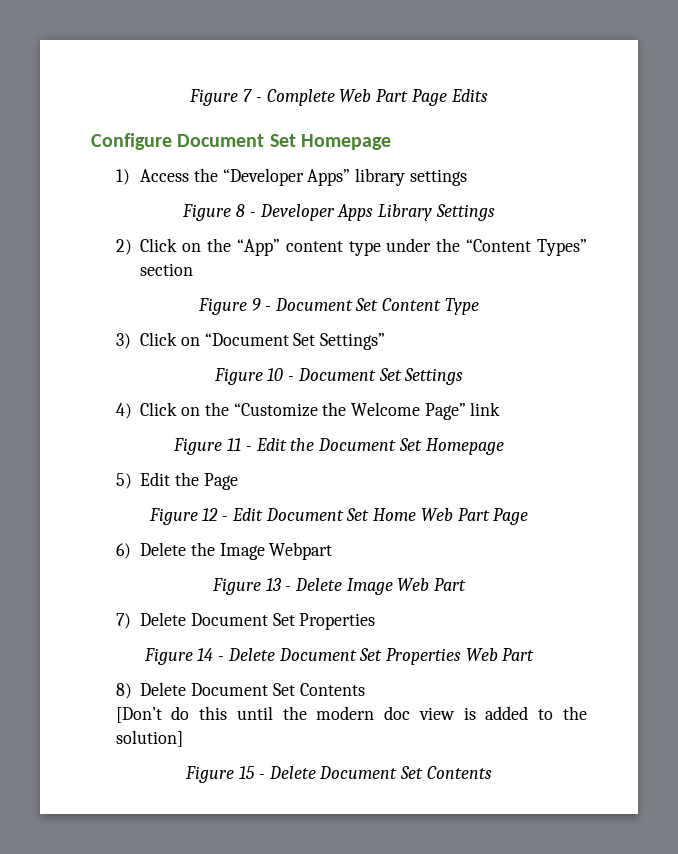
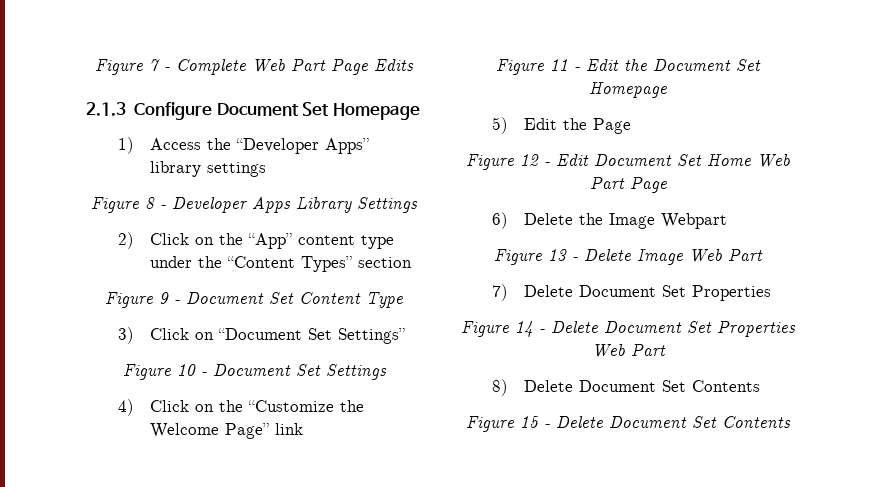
(488, 95) none -> [86,102,126,116] 2.1.3
[115,706,588,723] [115,730,183,747] // [Don’t do this until the modern doc view is added to the solution] -> (761, 386) none

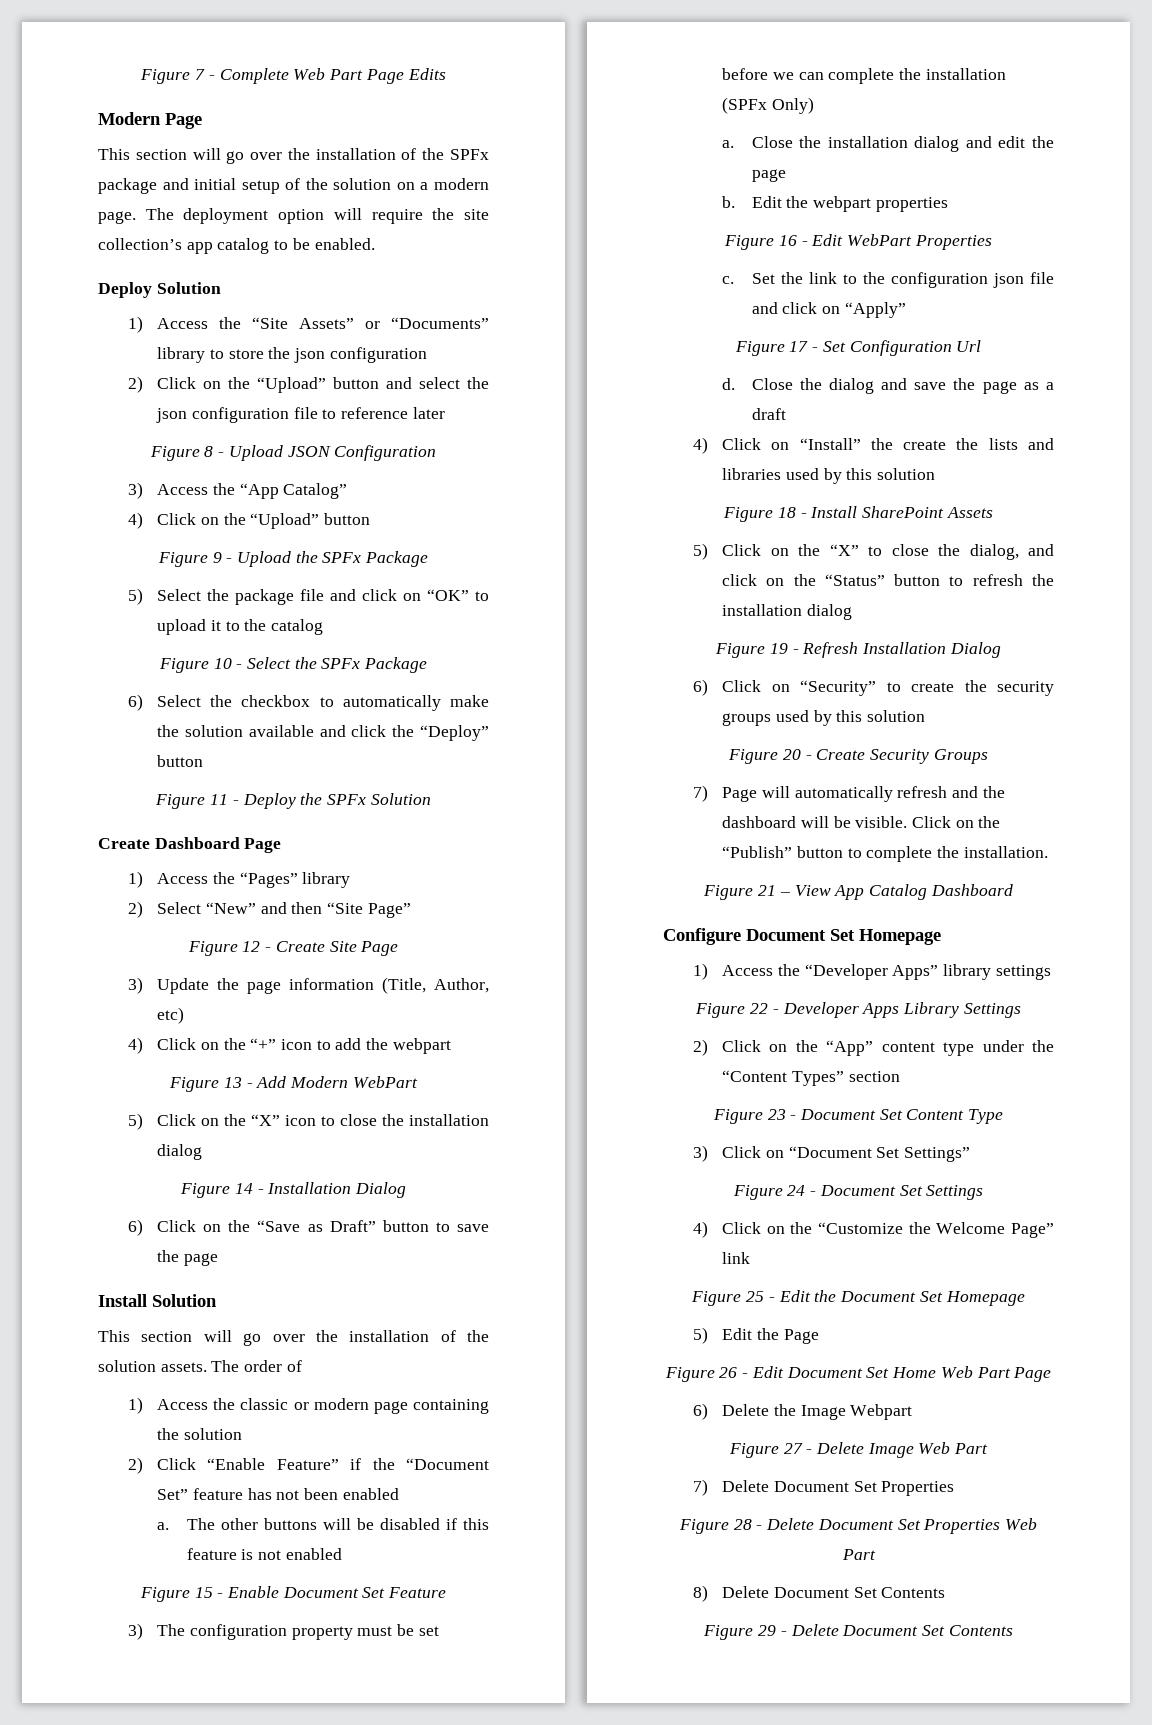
[86,102,126,116] 2.1.3 -> [98,112,202,129] [98,148,489,164] [98,178,489,194] [98,208,490,224] [98,238,375,254] [98,282,221,298] [127,316,489,333] [157,347,427,363] [127,376,490,393] [156,407,445,423] [149,445,437,461] [127,482,348,499] [127,512,370,529] [157,551,429,567] [127,588,490,605] [157,619,323,635] [158,657,428,673] [127,694,490,711] [157,725,489,741] [157,755,204,767] [155,793,431,809] [98,837,282,853] [127,871,351,888] [127,901,411,918] [187,941,399,956] [127,977,489,994] [157,1007,185,1024] [127,1037,451,1054] [169,1076,418,1092] [127,1113,490,1130] [157,1144,203,1160] [180,1182,406,1198] [127,1219,490,1236] [157,1250,218,1266] [98,1294,217,1307] [98,1330,489,1346] [98,1360,302,1372] [127,1397,490,1414] [157,1428,242,1440] [127,1457,490,1474] [157,1488,399,1500] [157,1518,489,1530] [186,1548,342,1560] [139,1586,447,1602] [127,1623,439,1640] [722,68,1006,84] [722,97,814,114] [722,136,1054,152] [751,169,786,182] [722,196,948,212] [724,234,992,250] [722,272,1054,288] [751,302,906,318] [734,340,982,356] [722,378,1054,394] [751,408,786,420] [692,437,1054,454] [722,468,935,484] [723,506,993,522] [692,543,1054,560] [722,574,1054,586] [722,604,852,620] [715,642,1001,658] [692,679,1054,696] [722,710,925,726] [728,749,988,764] [692,785,1005,802] [722,816,1001,828] [722,846,1048,862] [703,884,1013,900] Modern Page // This section will go over the installation of the SPFx package and initial setup of the solution on a modern page. The deployment option will require the site collection’s app catalog to be enabled. // Deploy Solution // 1) Access the “Site Assets” or “Documents” library to store the json configuration // 2) Click on the “Upload” button and select the json configuration file to reference later // Figure 8 - Upload JSON Configuration // 3) Access the “App Catalog” // 4) Click on the “Upload” button // Figure 9 - Upload the SPFx Package // 5) Select the package file and click on “OK” to upload it to the catalog // Figure 10 - Select the SPFx Package // 6) Select the checkbox to automatically make the solution available and click the “Deploy” button // Figure 11 - Deploy the SPFx Solution // Create Dashboard Page // 1) Access the “Pages” library // 2) Select “New” and then “Site Page” // Figure 12 - Create Site Page // 3) Update the page information (Title, Author, etc) // 4) Click on the “+” icon to add the webpart // Figure 13 - Add Modern WebPart // 5) Click on the “X” icon to close the installation dialog // Figure 14 - Installation Dialog // 6) Click on the “Save as Draft” button to save the page // Install Solution // This section will go over the installation of the solution assets. The order of // 1) Access the classic or modern page containing the solution // 2) Click “Enable Feature” if the “Document Set” feature has not been enabled // a. The other buttons will be disabled if this feature is not enabled // Figure 15 - Enable Document Set Feature // 3) The configuration property must be set before we can complete the installation (SPFx Only) // a. Close the installation dialog and edit the page // b. Edit the webpart properties // Figure 16 - Edit WebPart Properties // c. Set the link to the configuration json file and click on “Apply” // Figure 17 - Set Configuration Url // d. Close the dialog and save the page as a draft // 4) Click on “Install” the create the lists and libraries used by this solution // Figure 18 - Install SharePoint Assets // 5) Click on the “X” to close the dialog, and click on the “Status” button to refresh the installation dialog // Figure 19 - Refresh Installation Dialog // 6) Click on “Security” to create the security groups used by this solution // Figure 20 - Create Security Groups // 7) Page will automatically refresh and the dashboard will be visible. Click on the “Publish” button to complete the installation. // Figure 21 – View App Catalog Dashboard //
[145,197,155,209] 8 -> [750,1003,769,1014] 22
[159,292,169,304] 9 -> [767,1109,786,1120] 23
[176,364,196,376] 10 -> [787,1185,806,1196] 24
[550,59,568,71] 11 -> [746,1291,765,1302] 25
[520,154,539,166] 12 -> [719,1367,738,1378] 26
[548,249,567,261] 13 -> [783,1443,803,1454] 27
[515,321,533,337] 14 -> [733,1519,752,1530] 28
[520,416,539,428] 15 -> [758,1625,777,1636] 29

